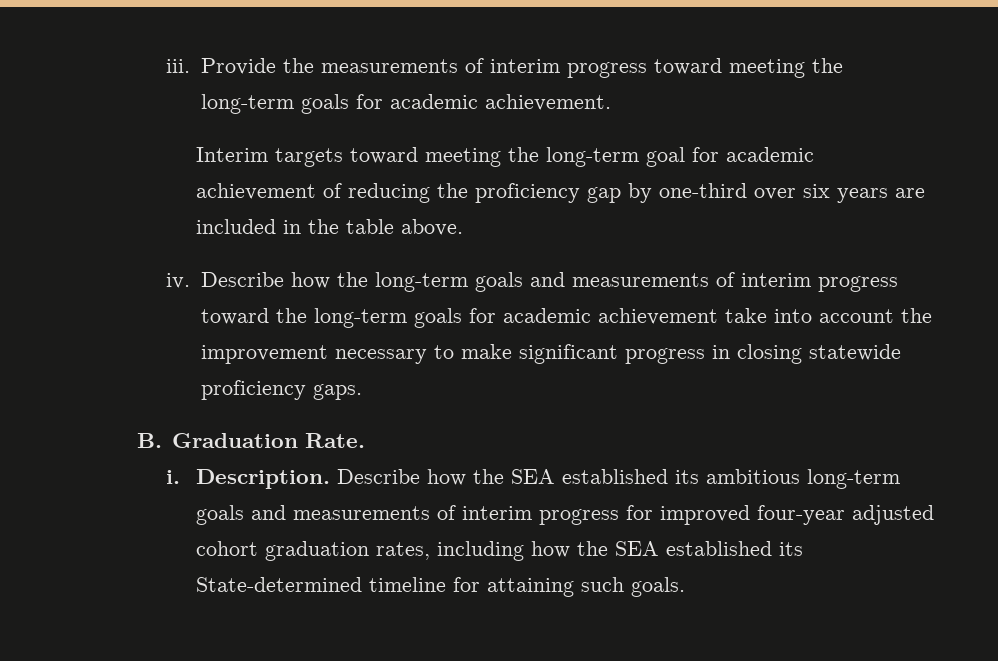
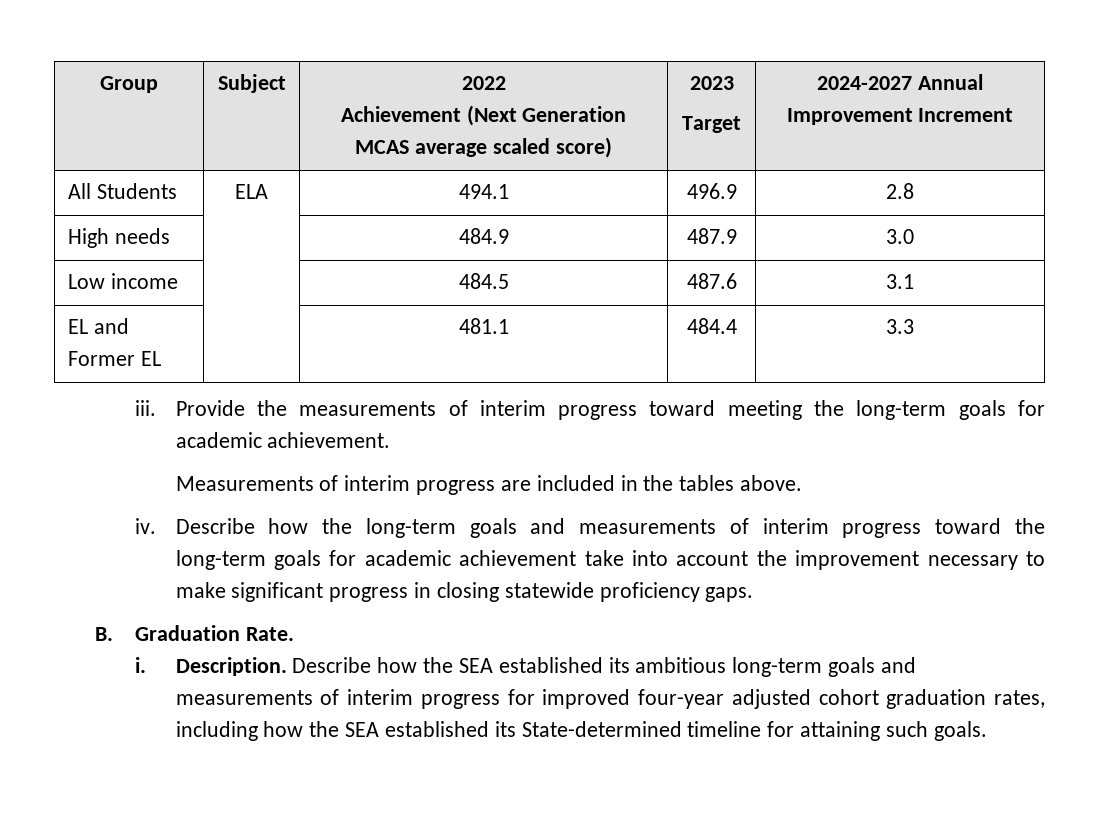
(166, 66) none -> [100,76,158,93] [217,74,286,93] [461,76,506,90] [340,105,627,126] [355,137,612,158] [689,76,734,90] [682,116,741,133] [817,74,983,90] [786,108,1014,125] [67,183,177,199] [235,184,268,199] [458,184,509,199] [686,183,737,199] [886,183,914,199] [67,228,170,248] [458,228,509,244] [686,228,737,244] [886,229,914,244] [67,273,178,289] [458,273,509,289] [686,273,737,289] [886,274,914,289] [67,318,129,334] [67,351,161,366] [458,318,509,334] [686,318,737,334] [886,319,914,334] Group | Subject | 2022 // Achievement (Next Generation MCAS average scaled score) | 2023 // Target | 2024-2027 Annual Improvement Increment // All Students | ELA | 494.1 | 496.9 | 2.8 // High needs | | 484.9 | 487.9 | 3.0 // Low income | | 484.5 | 487.6 | 3.1 // EL and Former EL | | 481.1 | 484.4 | 3.3 //
[196,147,815,167] [196,183,889,203] Interim targets toward meeting the long-term goal for academic achievement of reducing the proficiency gap by one-third over six years -> [175,475,496,495] Measurements of interim progress
[346,219,395,234] table -> [679,475,735,491] tables

